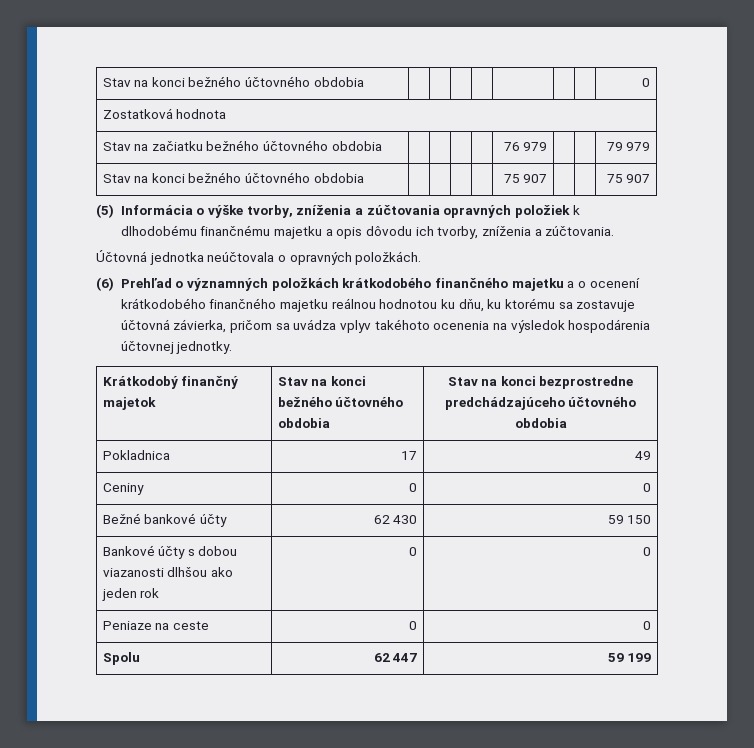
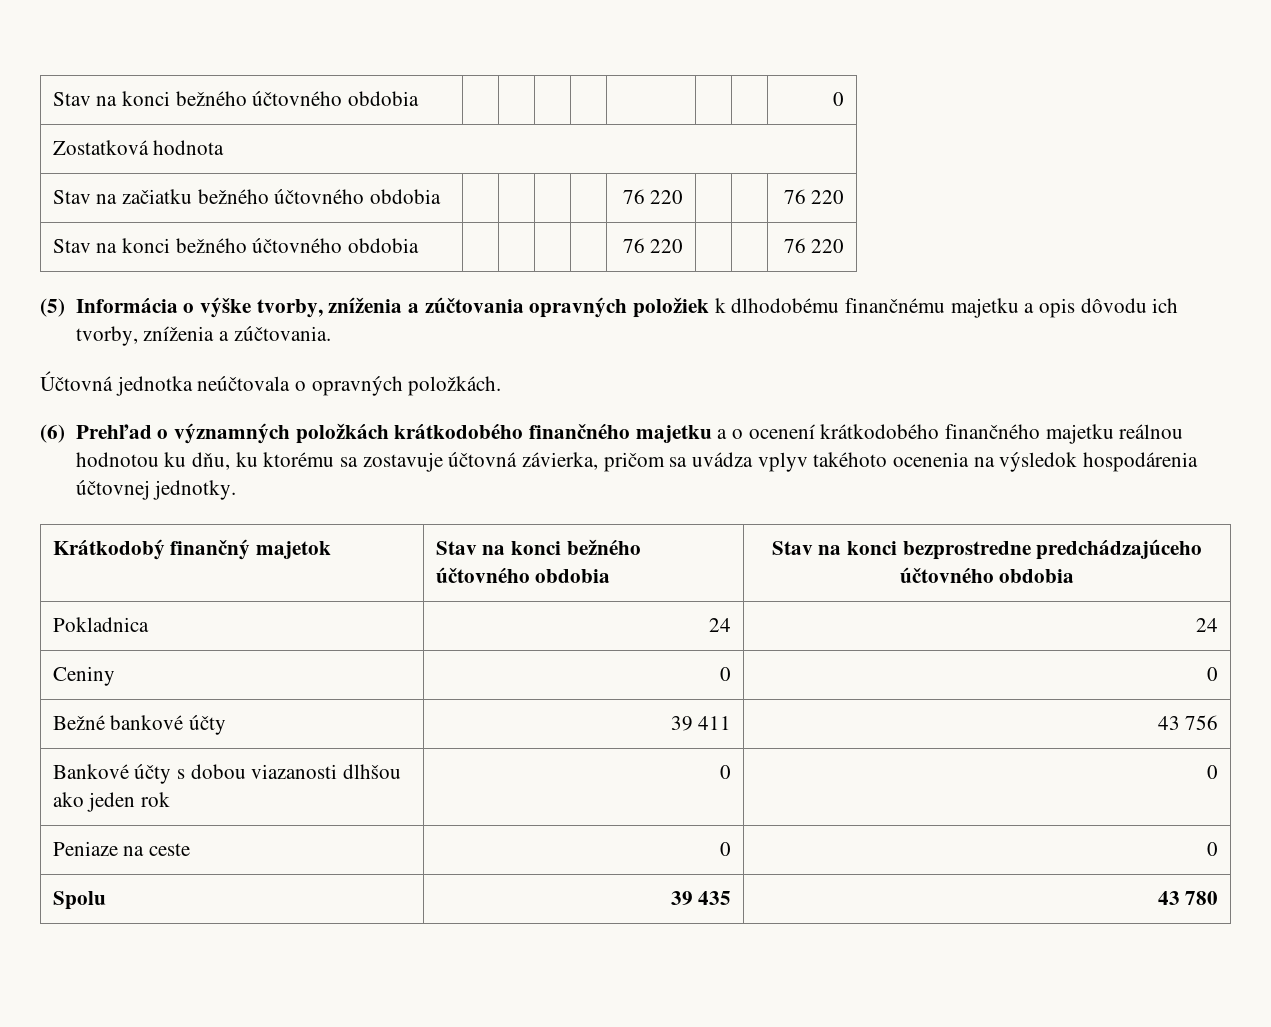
[523,142,548,151] [606,142,651,151] [102,172,364,183] [503,174,548,183] [606,174,651,183] 979 | | | 79 979 // Stav na konci bežného účtovného obdobia | | | | | 75 907 | | | 75 907 -> [650,190,684,204] [783,189,845,204] [52,238,420,253] [622,238,684,253] [783,238,845,253] 220 | | | 76 220 // Stav na konci bežného účtovného obdobia | | | | | 76 220 | | | 76 220
[401,451,418,460] [635,451,652,460] 17 | 49 -> [709,618,732,632] [1196,618,1219,632] 24 | 24
[373,515,418,524] [607,515,652,524] 62 430 | 59 150 -> [670,716,732,731] [1157,715,1219,730] 39 411 | 43 756
[373,653,418,662] [607,653,652,662] 62 447 | 59 199 -> [670,891,732,905] [1157,891,1219,905] 39 435 | 43 780

